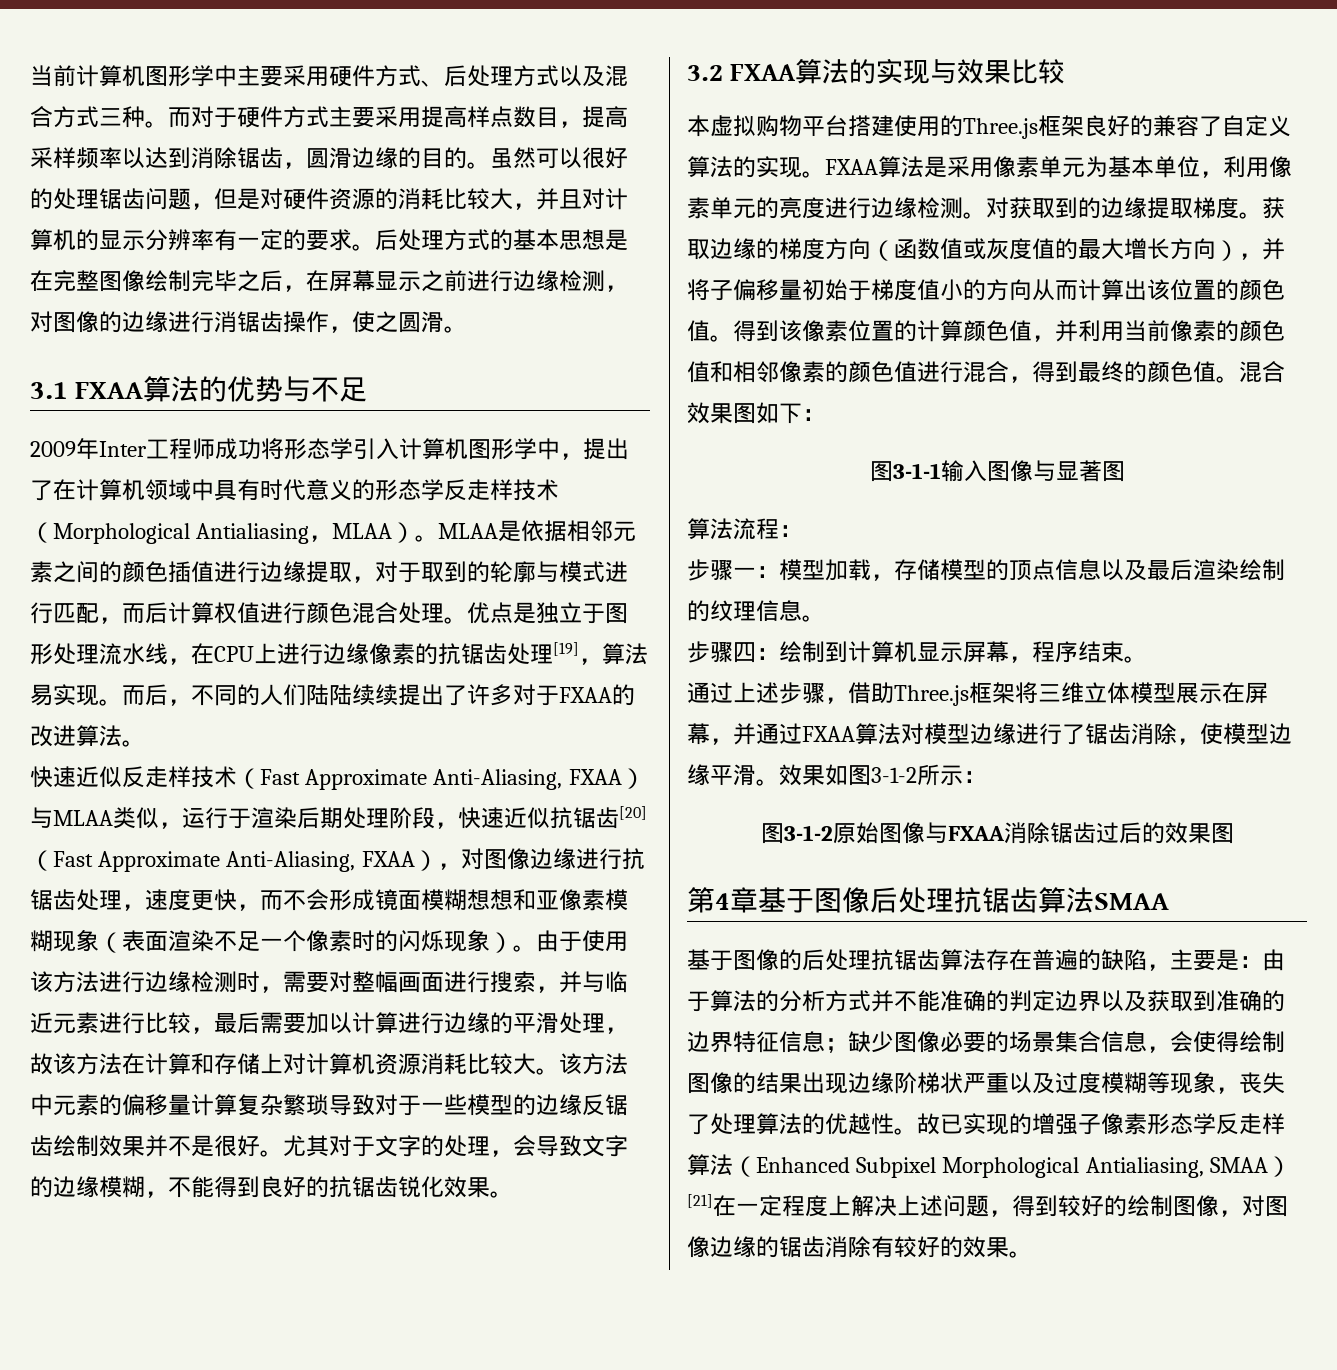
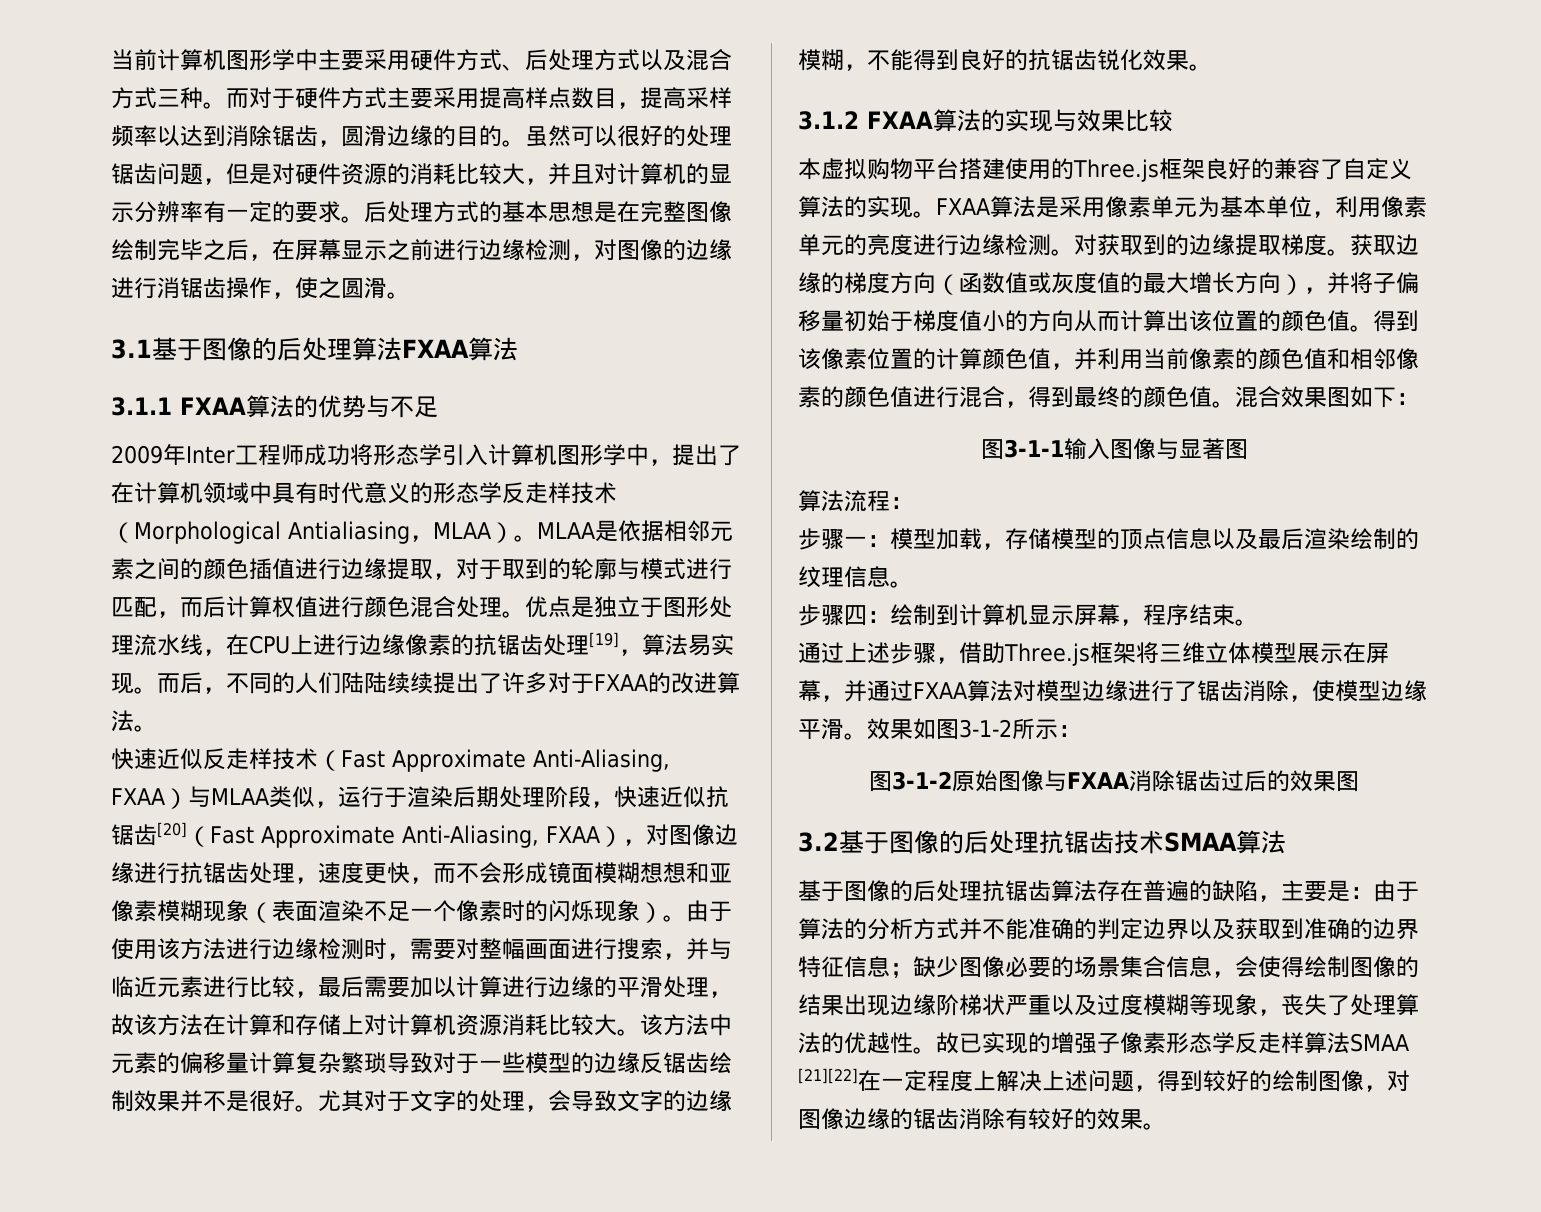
(68, 390) none -> [152,337,518,361] [111,397,172,416] 基于图像的后处理算法FXAA算法 // 3.1.1
[687,65,723,81] 3.2 -> [798,111,859,130] 3.1.2
[687,887,1169,913] 第4章基于图像后处理抗锯齿算法SMAA -> [798,830,1286,854] 3.2基于图像的后处理抗锯齿技术SMAA算法
[733,1156,1291,1178] [687,1194,713,1208] （Enhanced Subpixel Morphological Antialiasing, SMAA）[21] -> [1350,1033,1409,1052] [798,1068,858,1084] SMAA [21][22]

